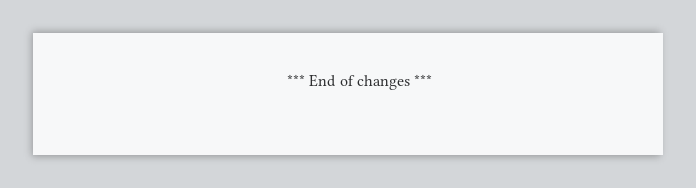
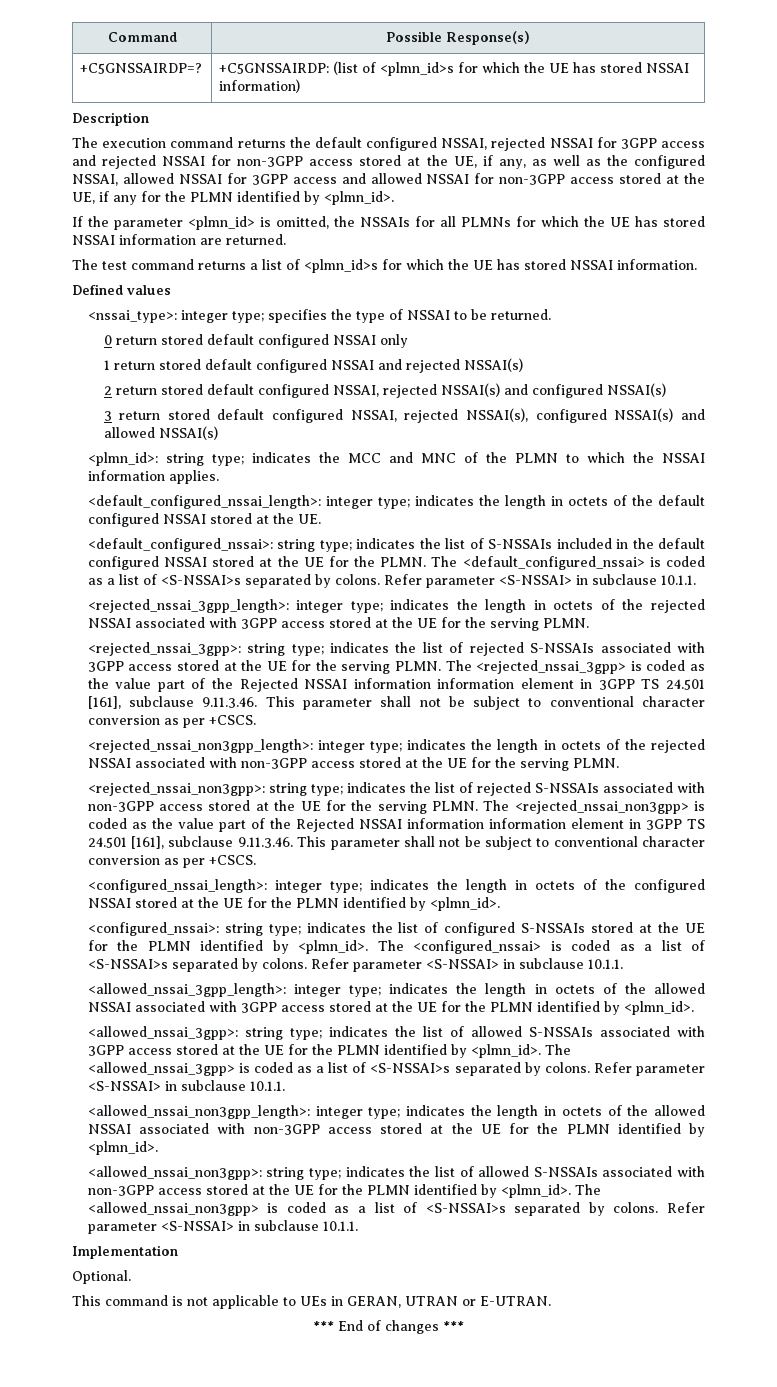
(286, 80) none -> [107,32,177,42] [386,31,530,45] [80,63,203,74] [219,61,690,76] [219,79,301,93] [72,112,149,126] [72,137,705,151] [72,155,705,169] [72,173,706,186] [72,191,394,205] [72,216,705,230] [72,234,286,245] [72,259,697,273] [72,284,171,295] [87,309,551,323] [103,334,408,348] [103,358,523,373] [103,383,666,398] [103,408,706,423] [103,426,218,440] [87,452,705,466] [87,470,219,484] [87,495,705,509] [87,513,321,527] [87,538,705,552] [87,556,705,570] [87,574,696,588] [87,599,705,613] [87,617,589,631] [87,642,705,656] [87,660,705,674] [87,678,705,692] [87,696,705,710] [87,715,256,728] [87,739,705,753] [87,757,619,771] [87,782,705,796] [87,800,706,814] [87,818,705,832] [87,836,706,850] [87,855,256,868] [87,879,705,893] [87,897,500,911] [87,922,705,936] [87,940,706,954] [87,958,623,972] [87,983,705,997] [87,1001,694,1015] [87,1026,705,1040] [87,1044,571,1058] [87,1062,705,1076] [87,1080,285,1091] [87,1105,705,1119] [87,1123,705,1137] [87,1141,158,1155] [87,1166,705,1180] [87,1184,601,1198] [87,1202,705,1216] [87,1220,358,1234] [72,1245,178,1259] [72,1270,131,1284] [72,1295,551,1309] Command | Possible Response(s) // +C5GNSSAIRDP=? | +C5GNSSAIRDP: (list of <plmn_id>s for which the UE has stored NSSAI information) // Description // The execution command returns the default configured NSSAI, rejected NSSAI for 3GPP access and rejected NSSAI for non-3GPP access stored at the UE, if any, as well as the configured NSSAI, allowed NSSAI for 3GPP access and allowed NSSAI for non-3GPP access stored at the UE, if any for the PLMN identified by <plmn_id>. // If the parameter <plmn_id> is omitted, the NSSAIs for all PLMNs for which the UE has stored NSSAI information are returned. // The test command returns a list of <plmn_id>s for which the UE has stored NSSAI information. // Defined values // <nssai_type>: integer type; specifies the type of NSSAI to be returned. // 0 return stored default configured NSSAI only // 1 return stored default configured NSSAI and rejected NSSAI(s) // 2 return stored default configured NSSAI, rejected NSSAI(s) and configured NSSAI(s) // 3 return stored default configured NSSAI, rejected NSSAI(s), configured NSSAI(s) and allowed NSSAI(s) // <plmn_id>: string type; indicates the MCC and MNC of the PLMN to which the NSSAI information applies. // <default_configured_nssai_length>: integer type; indicates the length in octets of the default configured NSSAI stored at the UE. // <default_configured_nssai>: string type; indicates the list of S-NSSAIs included in the default configured NSSAI stored at the UE for the PLMN. The <default_configured_nssai> is coded as a list of <S-NSSAI>s separated by colons. Refer parameter <S-NSSAI> in subclause 10.1.1. // <rejected_nssai_3gpp_length>: integer type; indicates the length in octets of the rejected NSSAI associated with 3GPP access stored at the UE for the serving PLMN. // <rejected_nssai_3gpp>: string type; indicates the list of rejected S-NSSAIs associated with 3GPP access stored at the UE for the serving PLMN. The <rejected_nssai_3gpp> is coded as the value part of the Rejected NSSAI information information element in 3GPP TS 24.501 [161], subclause 9.11.3.46. This parameter shall not be subject to conventional character conversion as per +CSCS. // <rejected_nssai_non3gpp_length>: integer type; indicates the length in octets of the rejected NSSAI associated with non-3GPP access stored at the UE for the serving PLMN. // <rejected_nssai_non3gpp>: string type; indicates the list of rejected S-NSSAIs associated with non-3GPP access stored at the UE for the serving PLMN. The <rejected_nssai_non3gpp> is coded as the value part of the Rejected NSSAI information information element in 3GPP TS 24.501 [161], subclause 9.11.3.46. This parameter shall not be subject to conventional character conversion as per +CSCS. // <configured_nssai_length>: integer type; indicates the length in octets of the configured NSSAI stored at the UE for the PLMN identified by <plmn_id>. // <configured_nssai>: string type; indicates the list of configured S-NSSAIs stored at the UE for the PLMN identified by <plmn_id>. The <configured_nssai> is coded as a list of <S-NSSAI>s separated by colons. Refer parameter <S-NSSAI> in subclause 10.1.1. // <allowed_nssai_3gpp_length>: integer type; indicates the length in octets of the allowed NSSAI associated with 3GPP access stored at the UE for the PLMN identified by <plmn_id>. // <allowed_nssai_3gpp>: string type; indicates the list of allowed S-NSSAIs associated with 3GPP access stored at the UE for the PLMN identified by <plmn_id>. The <allowed_nssai_3gpp> is coded as a list of <S-NSSAI>s separated by colons. Refer parameter <S-NSSAI> in subclause 10.1.1. // <allowed_nssai_non3gpp_length>: integer type; indicates the length in octets of the allowed NSSAI associated with non-3GPP access stored at the UE for the PLMN identified by <plmn_id>. // <allowed_nssai_non3gpp>: string type; indicates the list of allowed S-NSSAIs associated with non-3GPP access stored at the UE for the PLMN identified by <plmn_id>. The <allowed_nssai_non3gpp> is coded as a list of <S-NSSAI>s separated by colons. Refer parameter <S-NSSAI> in subclause 10.1.1. // Implementation // Optional. // This command is not applicable to UEs in GERAN, UTRAN or E-UTRAN. //

